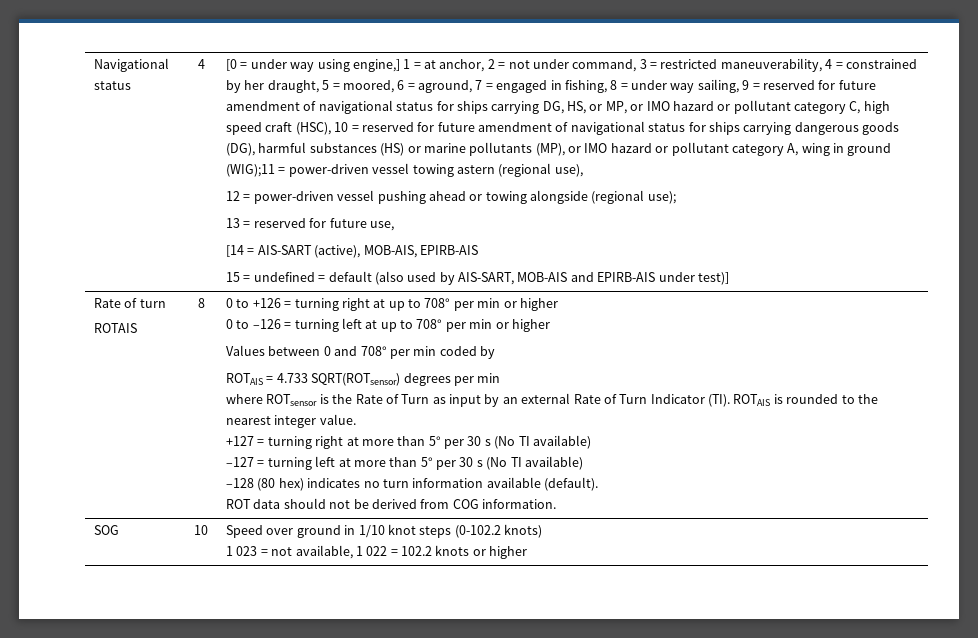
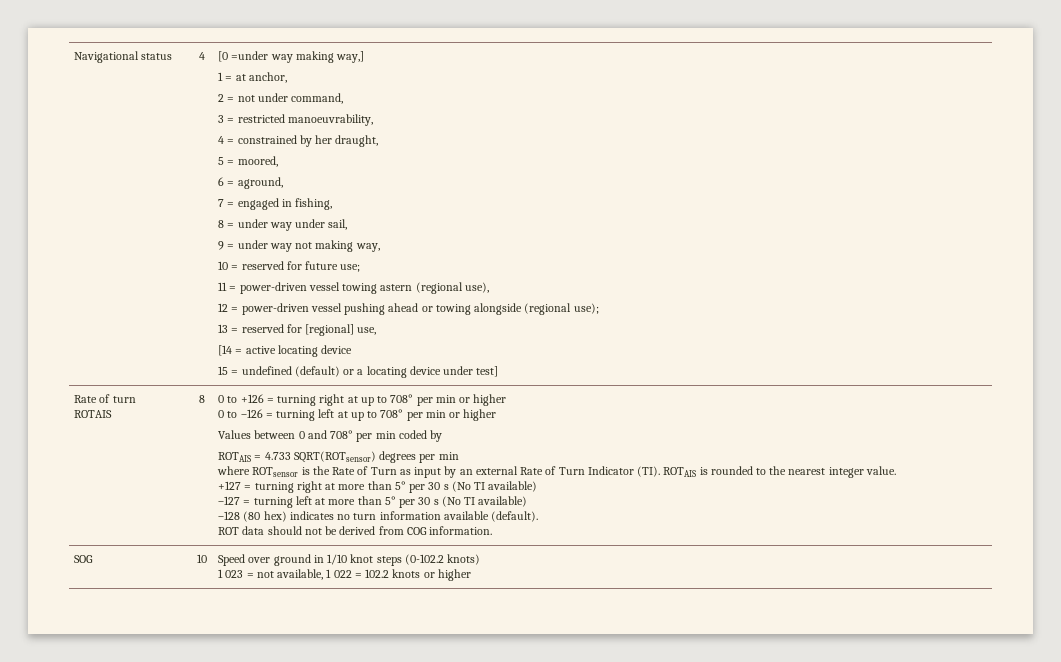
[240,59,400,72] = under way using engine,] -> [231,51,365,63] =under way making way,] //
(485, 65) none -> (287, 77) //
(637, 65) none -> (344, 98) //
[720,58,822,72] maneuverability, -> [287,114,373,126] manoeuvrability, //
(319, 86) none -> (379, 141) //
(394, 86) none -> (278, 161) //
(473, 86) none -> (283, 183) //
(607, 86) none -> (333, 204) //
[697,79,876,93] [226,100,890,114] [226,122,331,135] sailing, 9 = reserved for future amendment of navigational status for ships carrying DG, HS, or MP, or IMO hazard or pollutant category C, high speed craft (HSC), -> [295,219,348,230] [218,240,380,252] under sail, // 9 = under way not making way, //
[478,121,900,135] [226,142,892,156] [226,164,276,177] amendment of navigational status for ships carrying dangerous goods (DG), harmful substances (HS) or marine pollutants (MP), or IMO hazard or pollutant category A, wing in ground (WIG);11 -> [340,264,361,272] [218,282,228,291] use; // 11
[329,218,367,228] future -> [305,324,355,336] [regional]
[257,245,478,258] AIS-SART (active), MOB-AIS, EPIRB-AIS -> [245,345,353,357] active locating device
[318,271,729,285] = default (also used by AIS-SART, MOB-AIS and EPIRB-AIS under test)] -> [294,366,499,378] (default) or a locating device under test]

